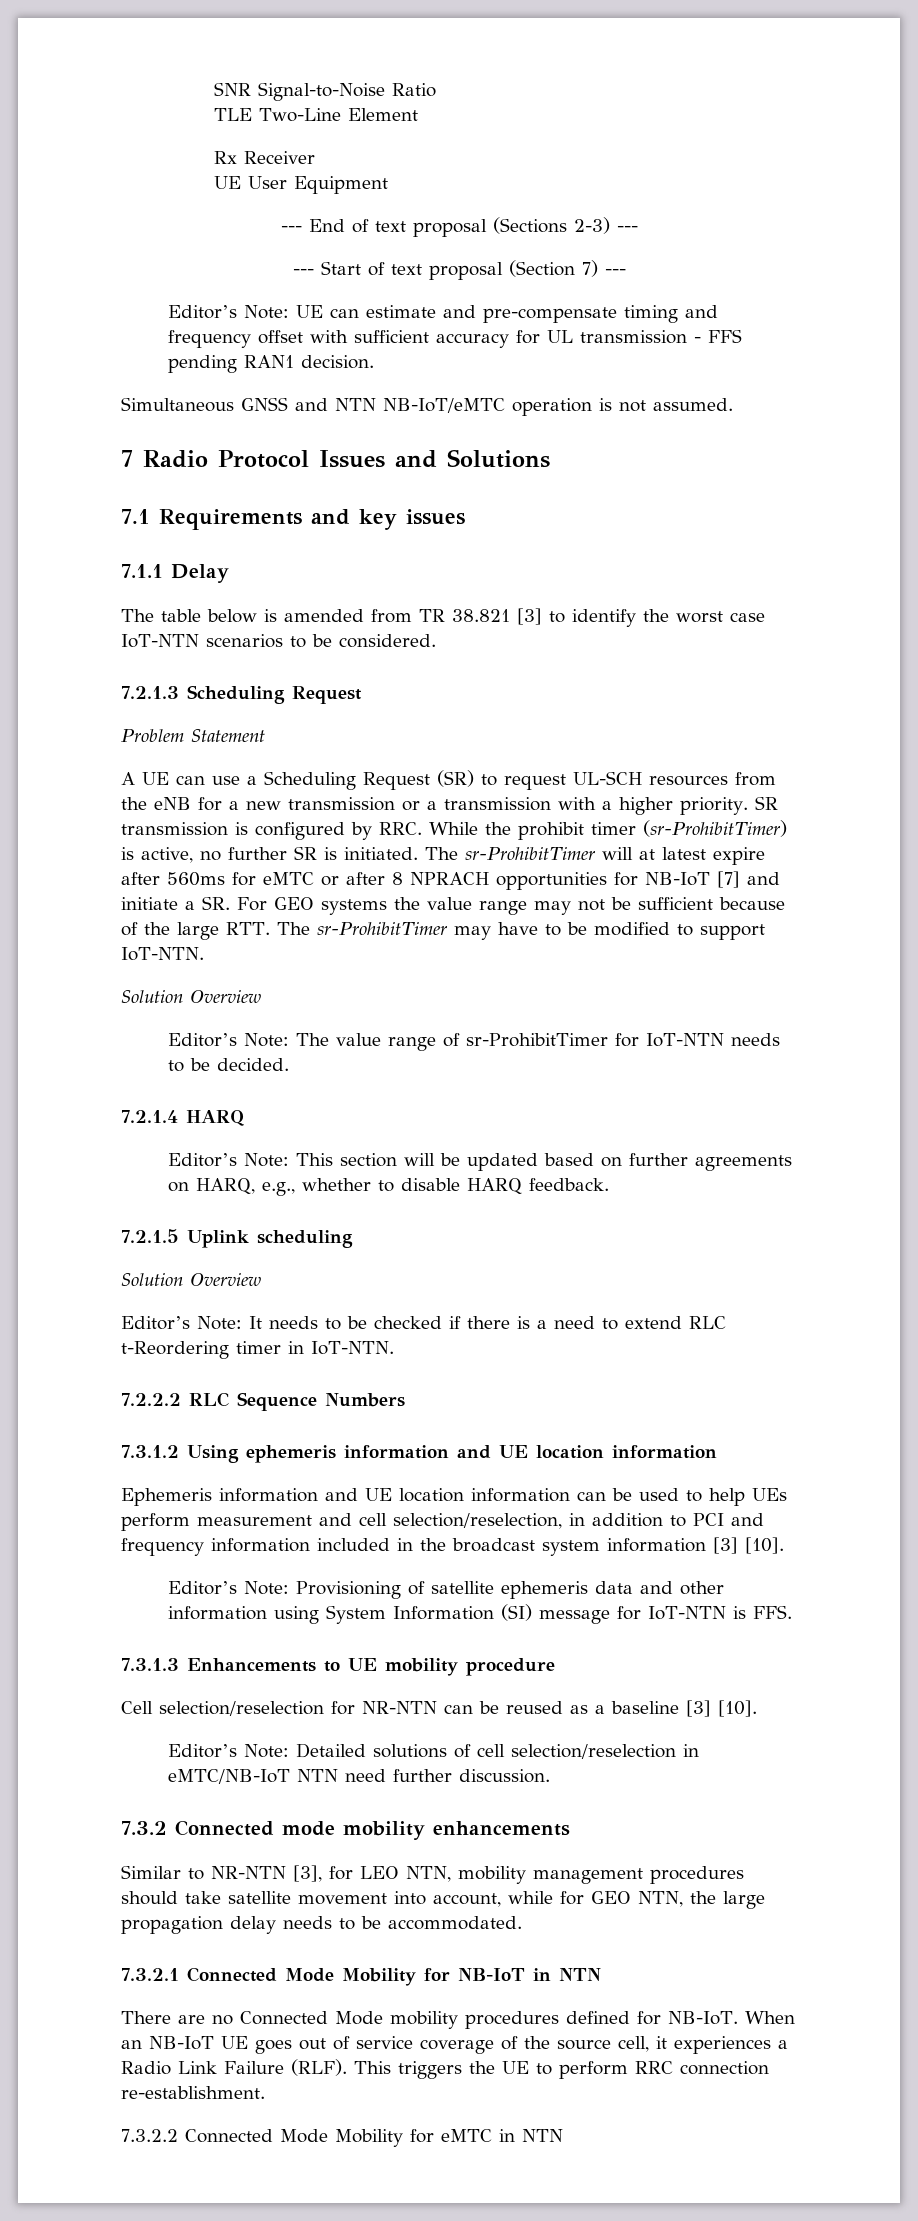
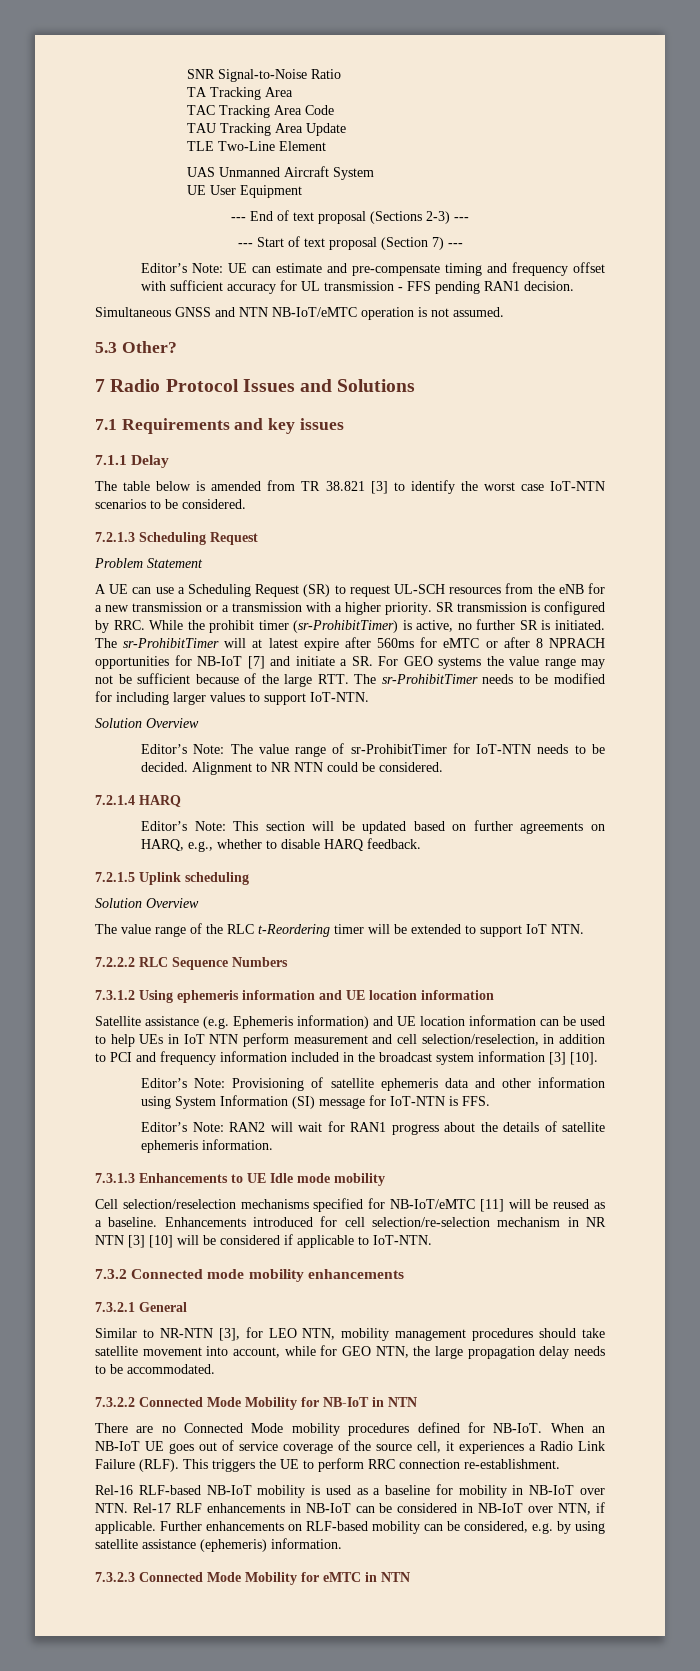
(437, 90) none -> [187,87,294,100] [187,105,335,118] [187,123,347,136] // TA Tracking Area // TAC Tracking Area Code // TAU Tracking Area Update
[214,151,316,164] Rx Receiver -> [187,166,375,180] UAS Unmanned Aircraft System
(733, 404) none -> [95,341,177,353] // 5.3 Other?
[453,922,538,940] may have -> [482,674,514,684] needs
(670, 929) none -> [95,691,245,705] for including larger values
(289, 1064) none -> [192,762,444,775] Alignment to NR NTN could be considered.
[121,1316,726,1330] [121,1341,394,1359] Editor’s Note: It needs to be checked if there is a need to extend RLC t-Reordering timer in IoT-NTN. -> [95,923,584,937] The value range of the RLC t-Reordering timer will be extended to support IoT NTN.
[121,1488,318,1506] Ephemeris information -> [95,1015,369,1029] Satellite assistance (e.g. Ephemeris information)
(787, 1494) none -> [168,1034,239,1044] in IoT NTN
(792, 1612) none -> [141,1121,605,1135] [141,1139,274,1153] // Editor’s Note: RAN2 will wait for RAN1 progress about the details of satellite ephemeris information.
[385,1658,555,1676] mobility procedure -> [270,1173,385,1186] Idle mode mobility
[331,1700,757,1717] [167,1743,699,1759] [167,1769,550,1784] for NR-NTN can be reused as a baseline [3] [10]. // Editor’s Note: Detailed solutions of cell selection/reselection in eMTC/NB-IoT NTN need further discussion. -> [240,1198,606,1212] [95,1216,606,1227] [95,1234,432,1248] mechanisms specified for NB-IoT/eMTC [11] will be reused as a baseline. Enhancements introduced for cell selection/re-selection mechanism in NR NTN [3] [10] will be considered if applicable to IoT-NTN.
(570, 1828) none -> [95,1302,187,1312] // 7.3.2.1 General
[121,1968,179,1981] 7.3.2.1 -> [95,1397,135,1407] 7.3.2.2
[121,2129,178,2142] 7.3.2.2 -> [95,1484,605,1498] [95,1502,605,1515] [95,1521,605,1534] [95,1538,342,1552] [95,1572,135,1582] Rel-16 RLF-based NB-IoT mobility is used as a baseline for mobility in NB-IoT over NTN. Rel-17 RLF enhancements in NB-IoT can be considered in NB-IoT over NTN, if applicable. Further enhancements on RLF-based mobility can be considered, e.g. by using satellite assistance (ephemeris) information. // 7.3.2.3

